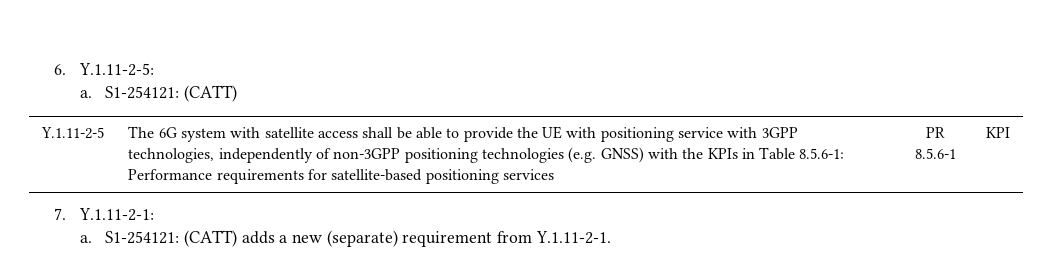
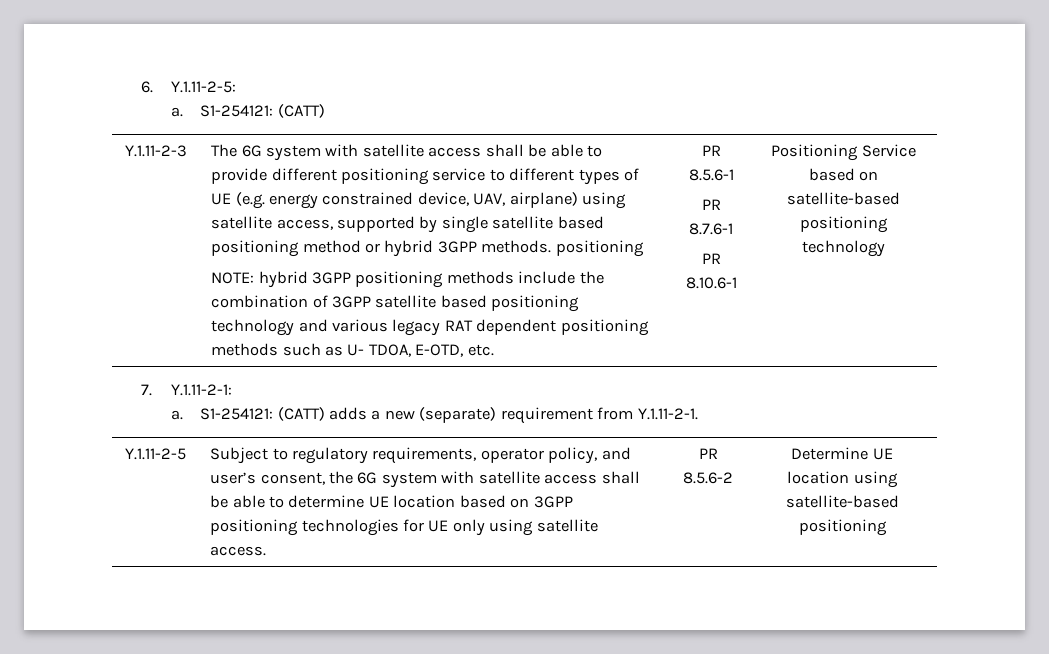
[41,127,104,139] Y.1.11-2-5 -> [125,145,187,157] Y.1.11-2-3
[516,126,798,142] [128,147,845,163] [128,169,554,184] [926,127,945,138] [914,148,956,159] [985,127,1010,138] the UE with positioning service with 3GPP technologies, independently of non-3GPP positioning technologies (e.g. GNSS) with the KPIs in Table 8.5.6-1: Performance requirements for satellite-based positioning services | PR 8.5.6-1 | KPI -> [271,168,640,185] [211,192,627,209] [211,216,604,233] [211,240,644,257] [211,271,604,288] [211,295,580,312] [211,319,649,336] [211,343,494,357] [701,145,721,156] [688,169,734,181] [701,199,721,210] [689,223,733,235] [701,253,721,264] [685,277,737,289] [771,144,916,161] [808,168,879,181] [787,192,900,205] [800,216,888,233] [802,240,885,257] different positioning service to different types of UE (e.g. energy constrained device, UAV, airplane) using satellite access, supported by single satellite based positioning method or hybrid 3GPP methods. positioning // NOTE: hybrid 3GPP positioning methods include the combination of 3GPP satellite based positioning technology and various legacy RAT dependent positioning methods such as U- TDOA, E-OTD, etc. | PR 8.5.6-1 // PR 8.7.6-1 // PR 8.10.6-1 | Positioning Service based on satellite-based positioning technology
(611, 237) none -> [125,448,186,460] [210,447,631,464] [210,471,640,488] [210,495,573,508] [210,519,598,536] [210,546,267,556] [698,448,718,459] [683,472,733,484] [791,447,893,460] [787,471,898,488] [785,495,899,508] [798,519,887,536] // Y.1.11-2-5 | Subject to regulatory requirements, operator policy, and user’s consent, the 6G system with satellite access shall be able to determine UE location based on 3GPP positioning technologies for UE only using satellite access. | PR 8.5.6-2 | Determine UE location using satellite-based positioning

